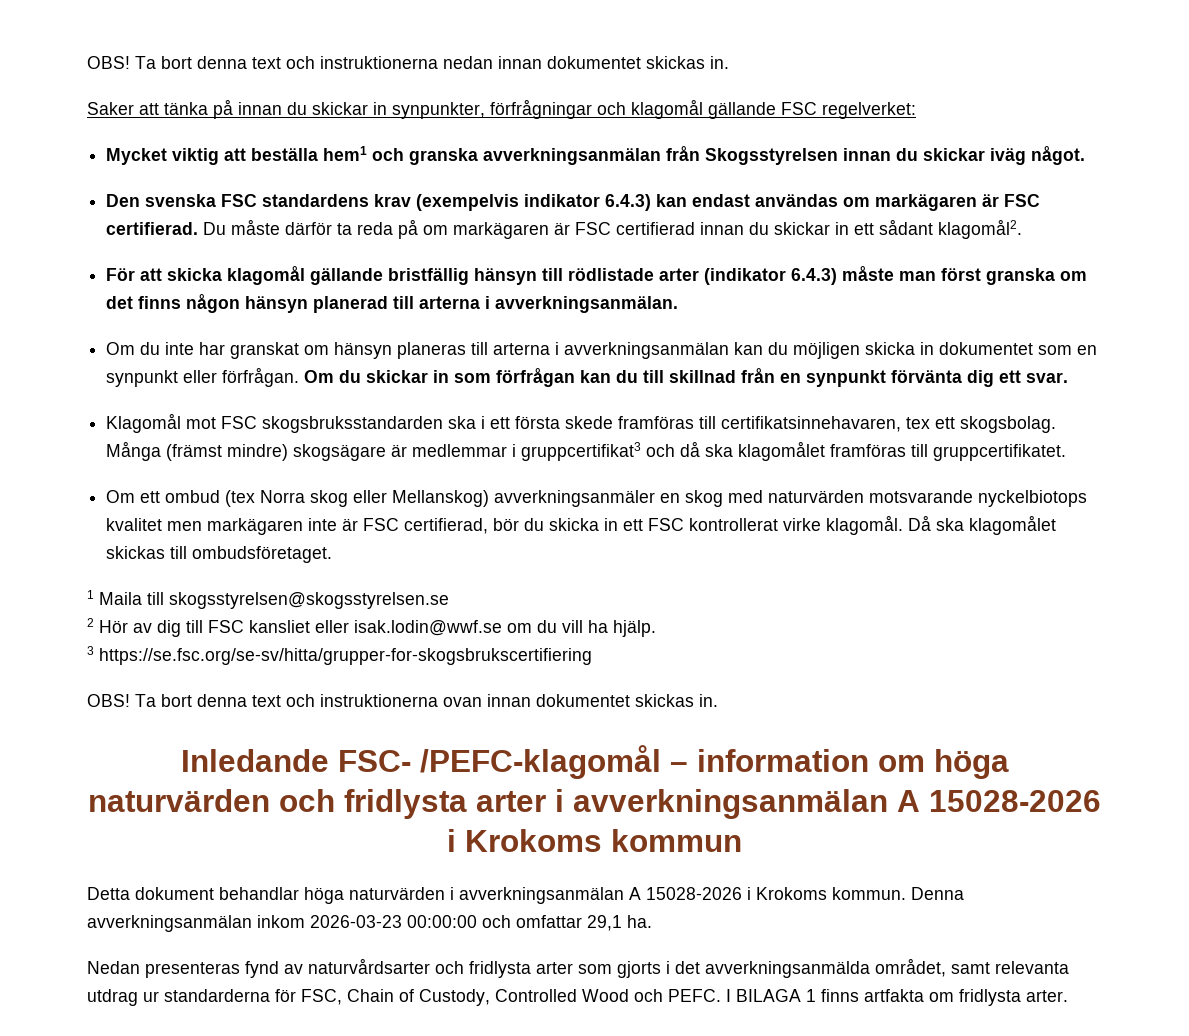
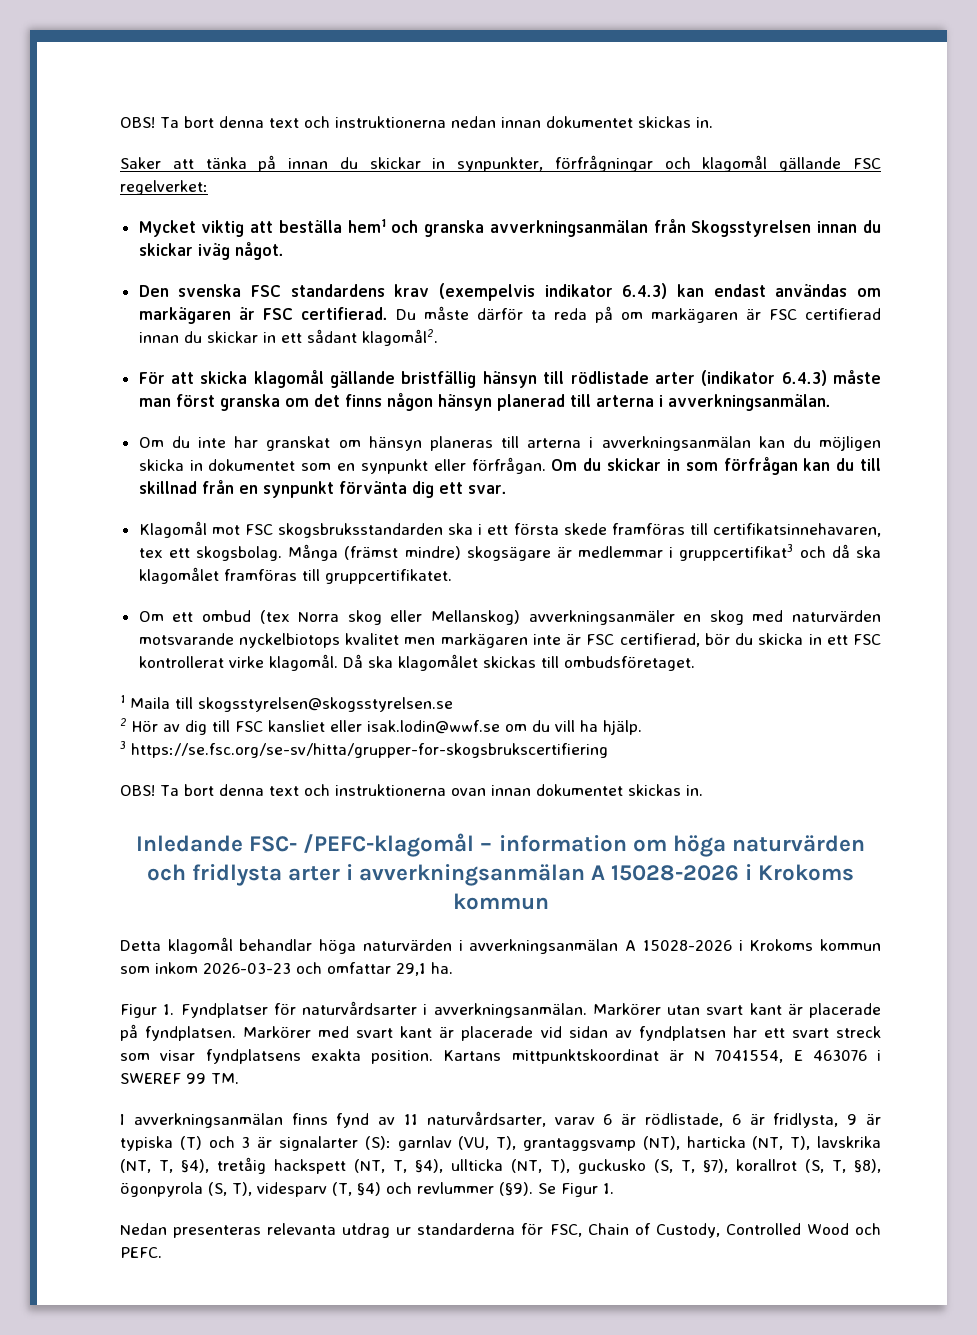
[135,887,214,900] dokument -> [167,937,233,954] klagomål
[832,887,964,900] [87,915,252,932] kommun. Denna avverkningsanmälan -> [820,939,882,951] [120,966,150,974] kommun som
[407,915,477,928] 00:00:00 -> (291, 968) none
[87,958,990,978] Nedan presenteras fynd av naturvårdsarter och fridlysta arter som gjorts i det avverkningsanmälda området, samt -> [120,1001,881,1018] [120,1024,882,1041] [120,1049,881,1064] [120,1073,239,1084] [120,1111,881,1128] [120,1136,881,1151] [120,1157,881,1174] [120,1182,614,1197] [120,1223,262,1238] Figur 1. Fyndplatser för naturvårdsarter i avverkningsanmälan. Markörer utan svart kant är placerade på fyndplatsen. Markörer med svart kant är placerade vid sidan av fyndplatsen har ett svart streck som visar fyndplatsens exakta position. Kartans mittpunktskoordinat är N 7041554, E 463076 i SWEREF 99 TM. // I avverkningsanmälan finns fynd av 11 naturvårdsarter, varav 6 är rödlistade, 6 är fridlysta, 9 är typiska (T) och 3 är signalarter (S): garnlav (VU, T), grantaggsvamp (NT), harticka (NT, T), lavskrika (NT, T, §4), tretåig hackspett (NT, T, §4), ullticka (NT, T), guckusko (S, T, §7), korallrot (S, T, §8), ögonpyrola (S, T), videsparv (T, §4) och revlummer (§9). Se Figur 1. // Nedan presenteras
[726,989,1068,1006] I BILAGA 1 finns artfakta om fridlysta arter. -> (162, 1252) none

